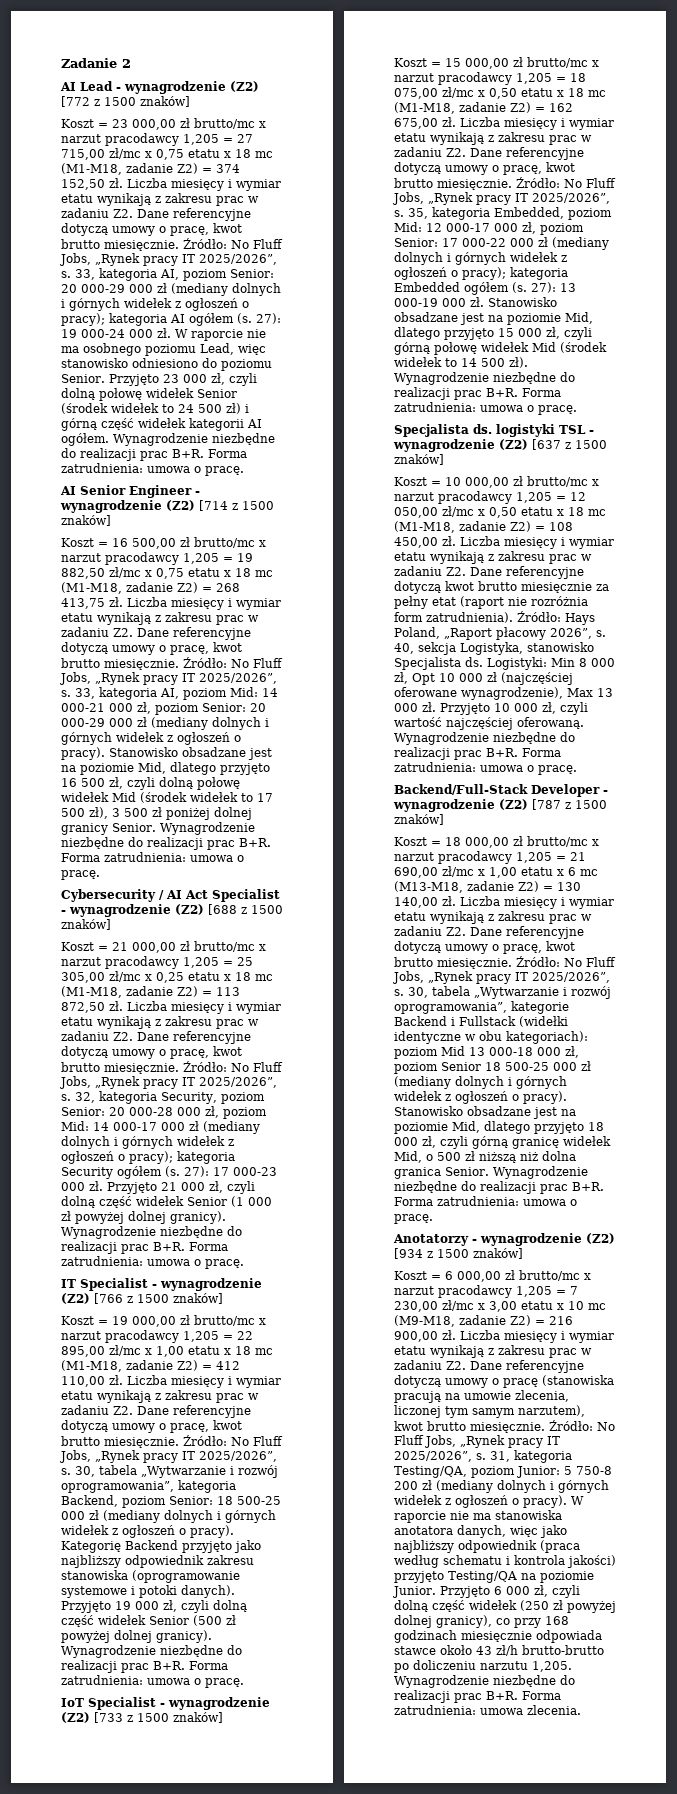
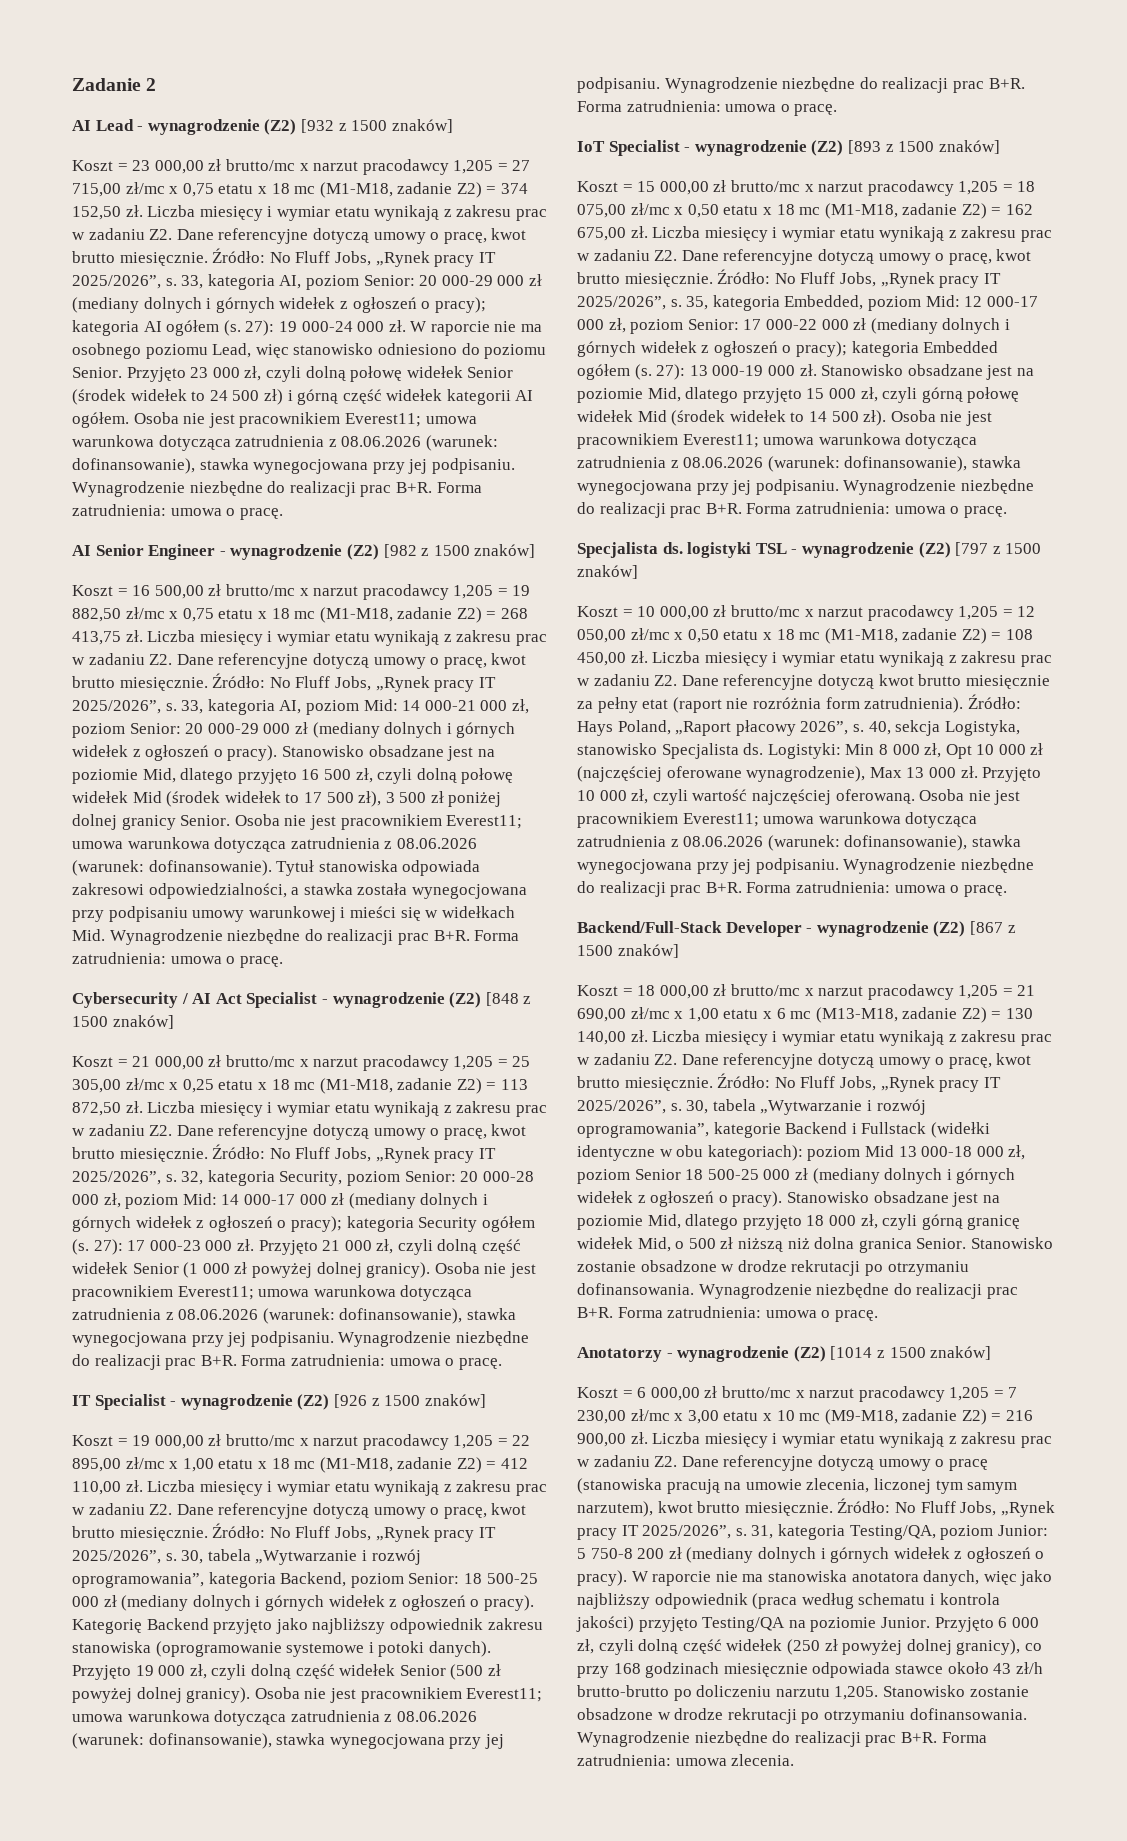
[61,96,90,107] [772 -> [300,119,334,133] [932
(109, 439) none -> [133,412,477,428] [72,435,498,451] [72,458,515,474] Osoba nie jest pracownikiem Everest11; umowa warunkowa dotycząca zatrudnienia z 08.06.2026 (warunek: dofinansowanie), stawka wynegocjowana przy jej podpisaniu.
[199,500,228,511] [714 -> [383,544,417,558] [982
(156, 827) none -> [234,814,523,830] [72,837,477,853] [72,860,481,876] [72,883,527,899] [72,906,515,922] [72,929,105,941] Osoba nie jest pracownikiem Everest11; umowa warunkowa dotycząca zatrudnienia z 08.06.2026 (warunek: dofinansowanie). Tytuł stanowiska odpowiada zakresowi odpowiedzialności, a stawka została wynegocjowana przy podpisaniu umowy warunkowej i mieści się w widełkach Mid.
[208,904,237,915] [688 -> [485,992,519,1006] [848
(226, 1217) none -> [434,1262,536,1278] [72,1285,473,1301] [72,1308,516,1324] [72,1331,334,1347] Osoba nie jest pracownikiem Everest11; umowa warunkowa dotycząca zatrudnienia z 08.06.2026 (warunek: dofinansowanie), stawka wynegocjowana przy jej podpisaniu.
[94,1293,123,1304] [766 -> [333,1394,367,1408] [926
(212, 1636) none -> [254,1687,543,1703] [72,1710,477,1726] [72,1733,504,1749] [577,77,660,93] Osoba nie jest pracownikiem Everest11; umowa warunkowa dotycząca zatrudnienia z 08.06.2026 (warunek: dofinansowanie), stawka wynegocjowana przy jej podpisaniu.
[94,1712,123,1723] [733 -> [847,140,881,154] [893
(528, 362) none -> [890,410,992,426] [577,433,978,449] [577,456,1021,472] [577,479,839,495] Osoba nie jest pracownikiem Everest11; umowa warunkowa dotycząca zatrudnienia z 08.06.2026 (warunek: dofinansowanie), stawka wynegocjowana przy jej podpisaniu.
[532,439,561,450] [637 -> [955,542,989,556] [797
(584, 723) none -> [919,789,1021,805] [577,812,978,828] [577,835,1021,851] [577,858,839,874] Osoba nie jest pracownikiem Everest11; umowa warunkowa dotycząca zatrudnienia z 08.06.2026 (warunek: dofinansowanie), stawka wynegocjowana przy jej podpisaniu.
[532,799,561,810] [787 -> [969,921,1003,935] [867
(489, 1171) none -> [970,1237,1053,1249] [577,1260,969,1276] [577,1283,694,1295] Stanowisko zostanie obsadzone w drodze rekrutacji po otrzymaniu dofinansowania.
[394,1248,423,1259] [934 -> [830,1346,873,1360] [1014
(572, 1666) none -> [882,1685,1029,1697] [577,1708,1027,1724] Stanowisko zostanie obsadzone w drodze rekrutacji po otrzymaniu dofinansowania.

